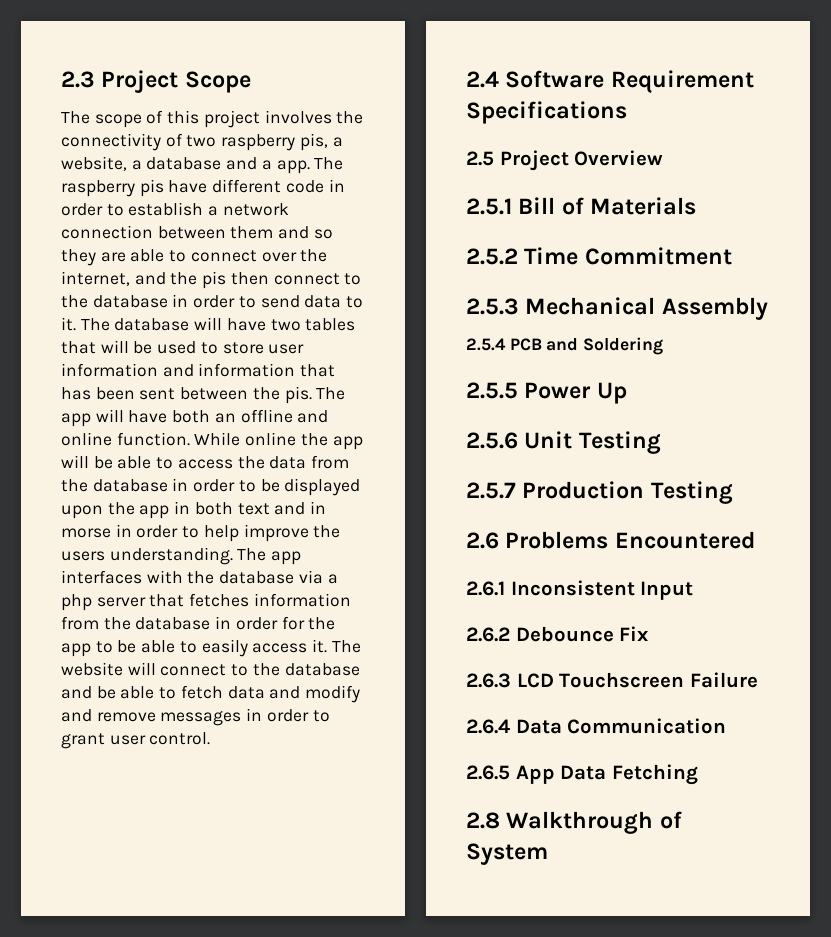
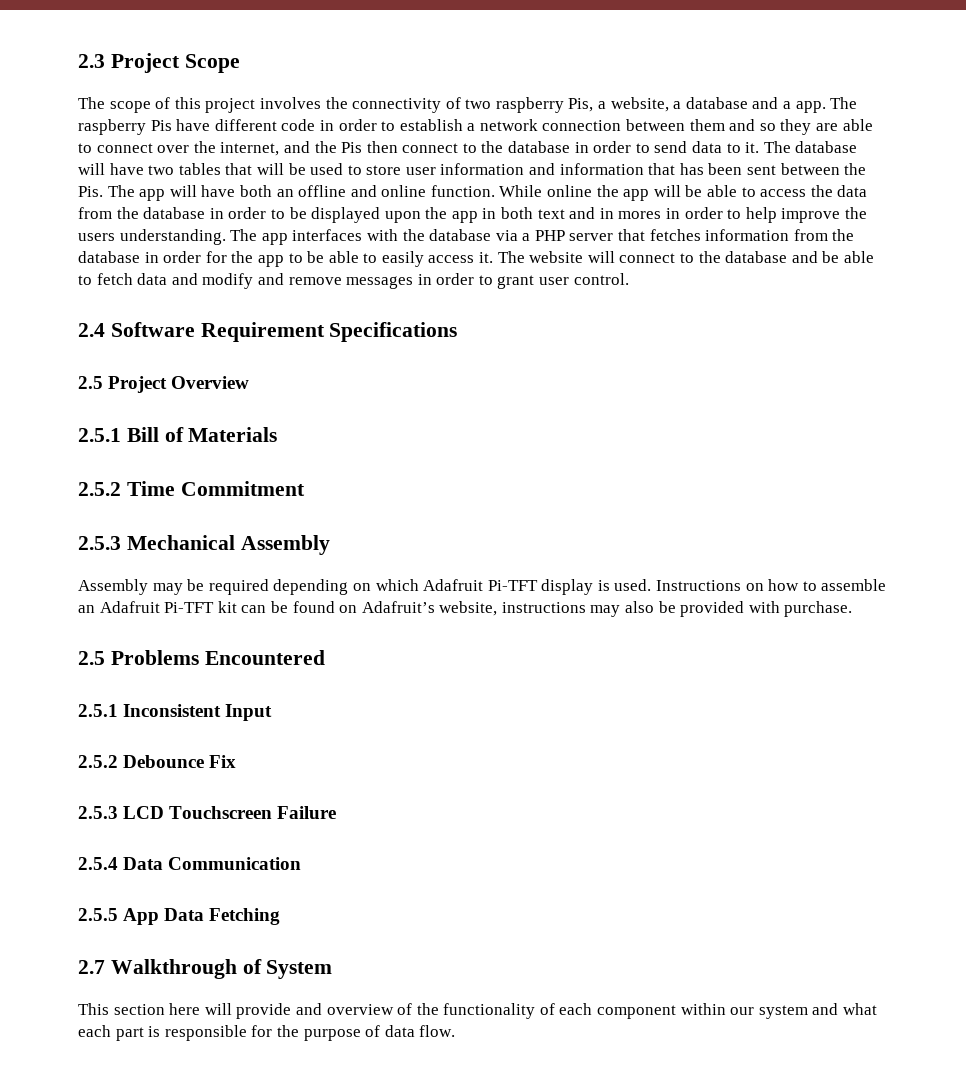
[299,133,328,151] pis, -> [568,98,594,112] Pis,
[139,179,164,197] pis -> [150,120,172,131] Pis
[202,271,227,289] pis -> [341,142,363,153] Pis
[284,386,312,404] pis. -> [78,186,103,197] Pis.
[61,528,111,538] morse -> [618,211,662,219] mores
[61,594,92,611] php -> [534,230,565,241] PHP
[466,337,664,355] [466,382,627,404] [466,431,661,454] [466,481,733,504] [466,532,499,549] 2.5.4 PCB and Soldering // 2.5.5 Power Up // 2.5.6 Unit Testing // 2.5.7 Production Testing // 2.6 -> [78,579,887,595] [78,601,853,617] [78,651,105,665] Assembly may be required depending on which Adafruit Pi-TFT display is used. Instructions on how to assemble an Adafruit Pi-TFT kit can be found on Adafruit’s website, instructions may also be provided with purchase. // 2.5
[466,581,505,596] 2.6.1 -> [78,704,118,717] 2.5.1
[466,627,510,642] 2.6.2 -> [78,755,118,768] 2.5.2
[466,673,511,688] 2.6.3 -> [78,806,118,819] 2.5.3
[466,719,510,734] 2.6.4 -> [78,857,118,870] 2.5.4
[466,765,510,780] 2.6.5 -> [78,908,118,921] 2.5.5
[466,812,500,829] 2.8 -> [78,960,105,974] 2.7
(548, 854) none -> [78,1003,878,1019] [78,1025,456,1041] // This section here will provide and overview of the functionality of each component within our system and what each part is responsible for the purpose of data flow.

